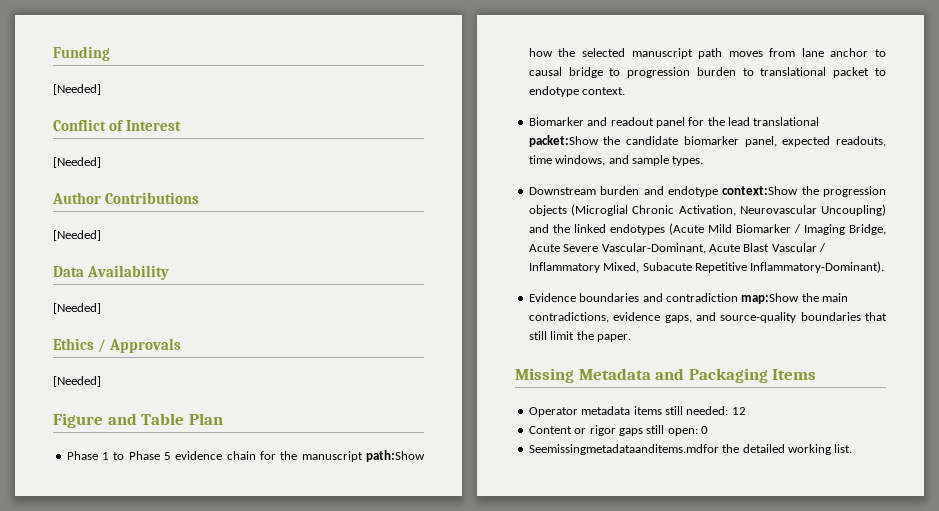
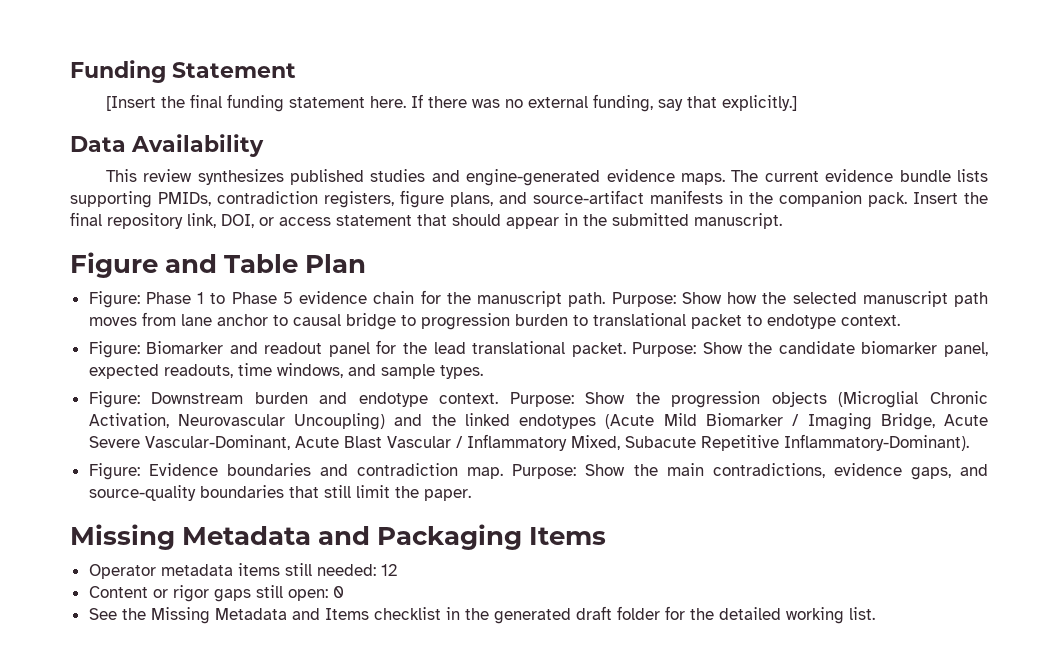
[53,84,101,95] [53,119,182,131] [53,157,101,168] [52,192,200,204] [53,230,101,241] [53,265,170,280] [53,303,101,314] [53,338,182,353] [53,376,101,387] // [Needed] // Conflict of Interest // [Needed] // Author Contributions // [Needed] // Data Availability // [Needed] // Ethics / Approvals // [Needed] -> [172,62,296,78] [105,94,797,112] [70,134,264,157] [105,169,989,186] [70,190,988,208] [70,212,782,229] Statement // [Insert the final funding statement here. If there was no external funding, say that explicitly.] // Data Availability // This review synthesizes published studies and engine-generated evidence maps. The current evidence bundle lists supporting PMIDs, contradiction registers, figure plans, and source-artifact manifests in the companion pack. Insert the final repository link, DOI, or access statement that should appear in the submitted manuscript.
(223, 419) none -> [88,291,140,308] Figure:
[365,450,425,462] path:Show -> [568,292,722,307] path. Purpose: Show
(626, 91) none -> [88,341,140,358] Figure:
[528,135,599,147] packet:Show -> [571,342,743,357] packet. Purpose: Show
(704, 161) none -> [88,391,140,408] Figure:
[722,186,799,195] context:Show -> [439,392,626,407] context. Purpose: Show
(885, 267) none -> [88,463,140,480] Figure:
[741,293,800,304] map:Show -> [467,464,626,479] map. Purpose: Show
[528,444,719,455] Seemissingmetadataanditems.mdfor -> [88,606,685,624] See the Missing Metadata and Items checklist in the generated draft folder for

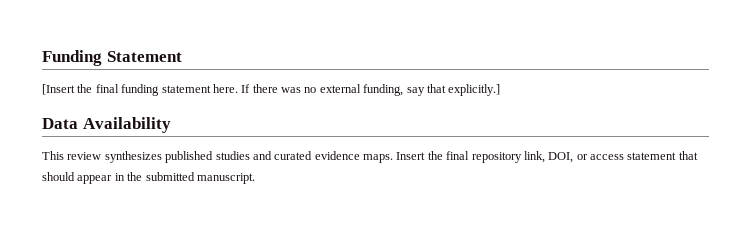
[466,169,601,186] engine-generated -> [274,151,313,160] curated
[731,169,989,182] [70,190,907,208] The current evidence bundle lists supporting PMIDs, contradiction registers, figure plans, and source-artifact manifests in the companion pack. -> (393, 158) none
[70,252,367,278] [88,290,989,308] [88,312,900,330] [88,340,988,358] [88,363,483,379] [88,391,988,408] [88,413,988,430] [88,434,969,451] [88,463,989,480] [88,485,471,501] [70,524,607,550] [88,563,397,579] [88,585,344,602] [88,606,875,624] // Figure and Table Plan // Figure: Phase 1 to Phase 5 evidence chain for the manuscript path. Purpose: Show how the selected manuscript path moves from lane anchor to causal bridge to progression burden to translational packet to endotype context. // Figure: Biomarker and readout panel for the lead translational packet. Purpose: Show the candidate biomarker panel, expected readouts, time windows, and sample types. // Figure: Downstream burden and endotype context. Purpose: Show the progression objects (Microglial Chronic Activation, Neurovascular Uncoupling) and the linked endotypes (Acute Mild Biomarker / Imaging Bridge, Acute Severe Vascular-Dominant, Acute Blast Vascular / Inflammatory Mixed, Subacute Repetitive Inflammatory-Dominant). // Figure: Evidence boundaries and contradiction map. Purpose: Show the main contradictions, evidence gaps, and source-quality boundaries that still limit the paper. // Missing Metadata and Packaging Items // Operator metadata items still needed: 12 // Content or rigor gaps still open: 0 // See the Missing Metadata and Items checklist in the generated draft folder for the detailed working list. -> (255, 178) none

